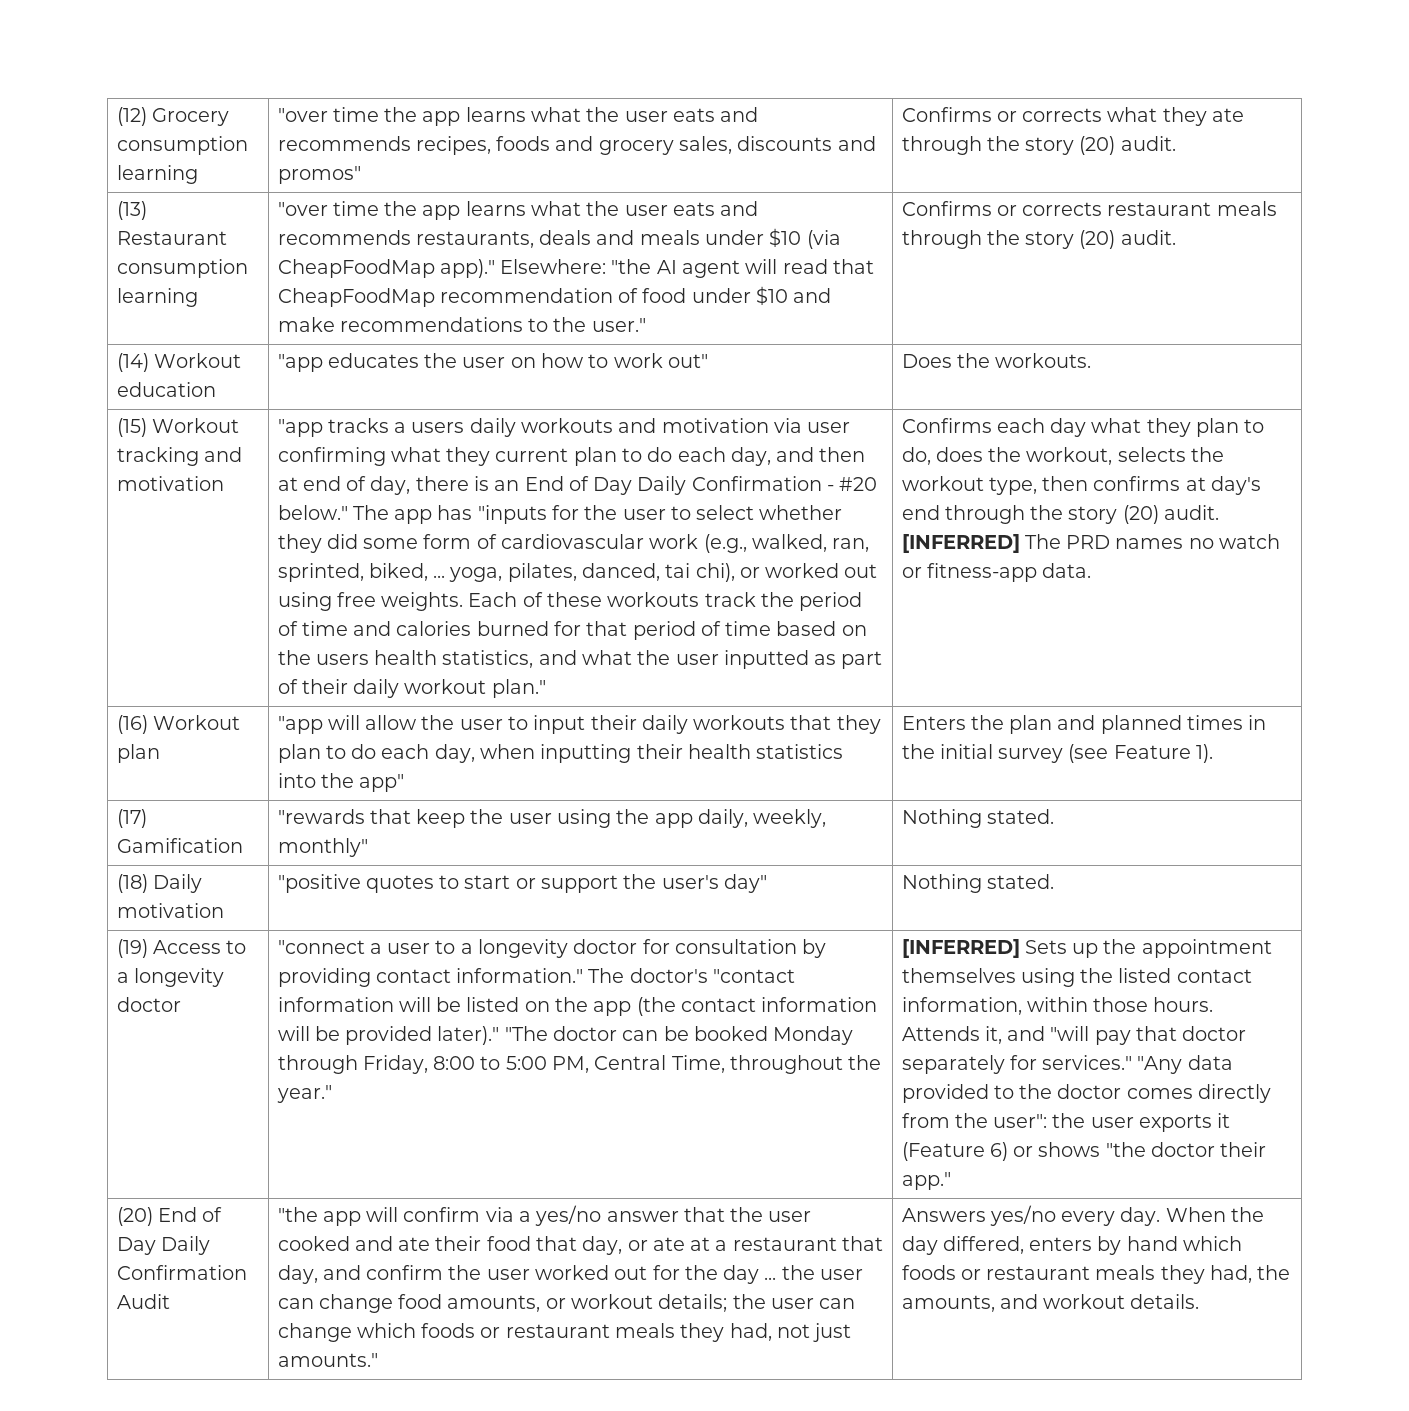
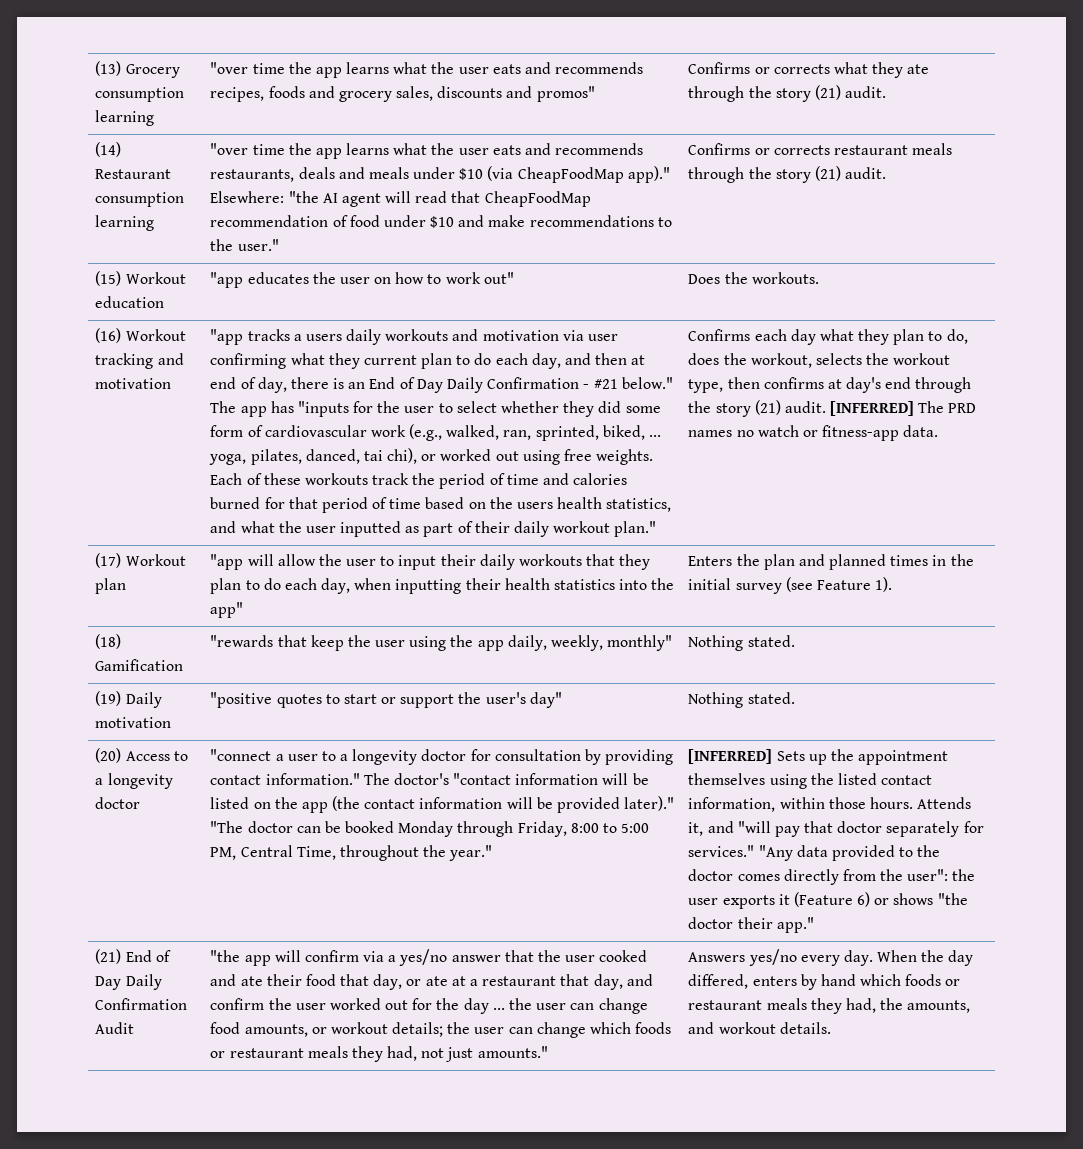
[116,107,147,126] (12) -> [95,61,122,76] (13)
[1079,136,1176,155] [116,201,147,220] (20) audit. // (13) -> [814,85,887,100] [95,142,122,157] (21) audit. // (14)
[1079,230,1176,249] [116,353,149,372] (20) audit. // (14) -> [814,166,887,181] [95,271,122,286] (21) audit. // (15)
[116,418,147,437] (15) -> [95,328,122,343] (16)
[839,477,878,491] #20 -> [593,379,618,389] #21
[1122,505,1159,524] (20) -> [754,400,781,415] (21)
[116,715,148,734] (16) -> [95,553,122,568] (17)
[116,809,147,828] (17) -> [95,634,122,649] (18)
[116,874,148,893] (18) -> [95,691,122,706] (19)
[116,939,148,958] (19) -> [95,748,122,763] (20)
[116,1207,153,1226] (20) -> [95,949,122,964] (21)

